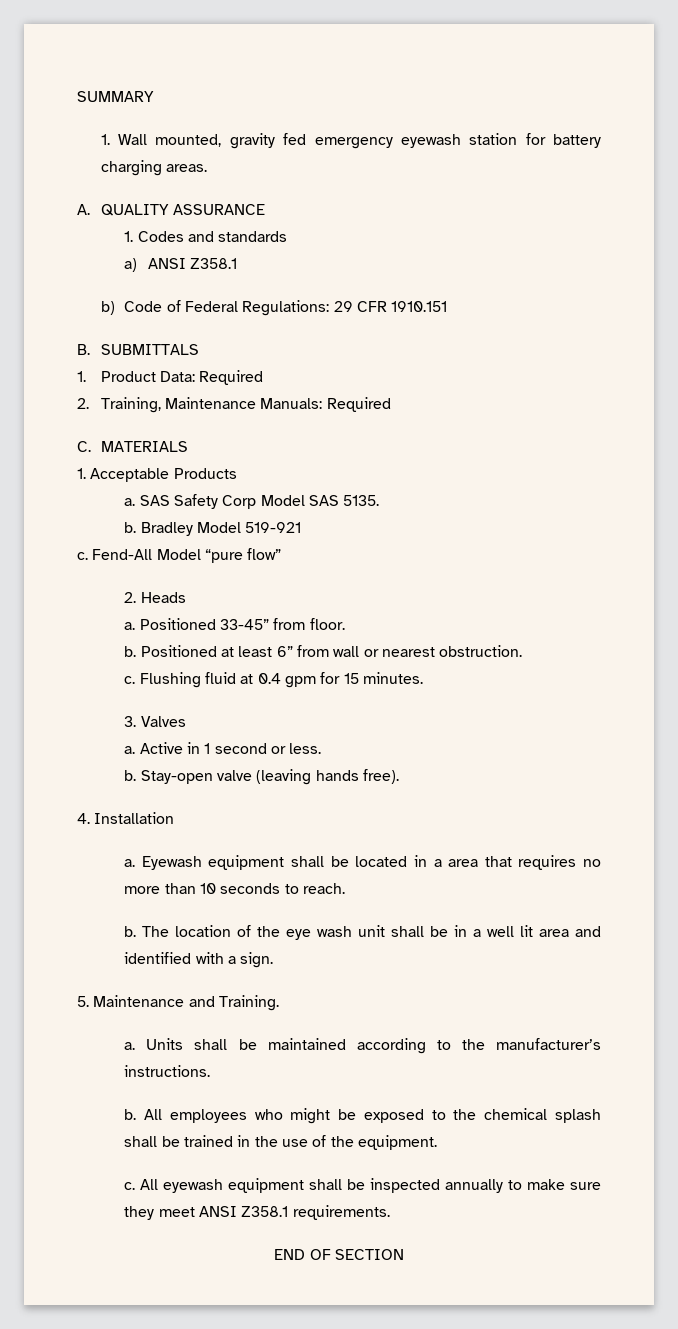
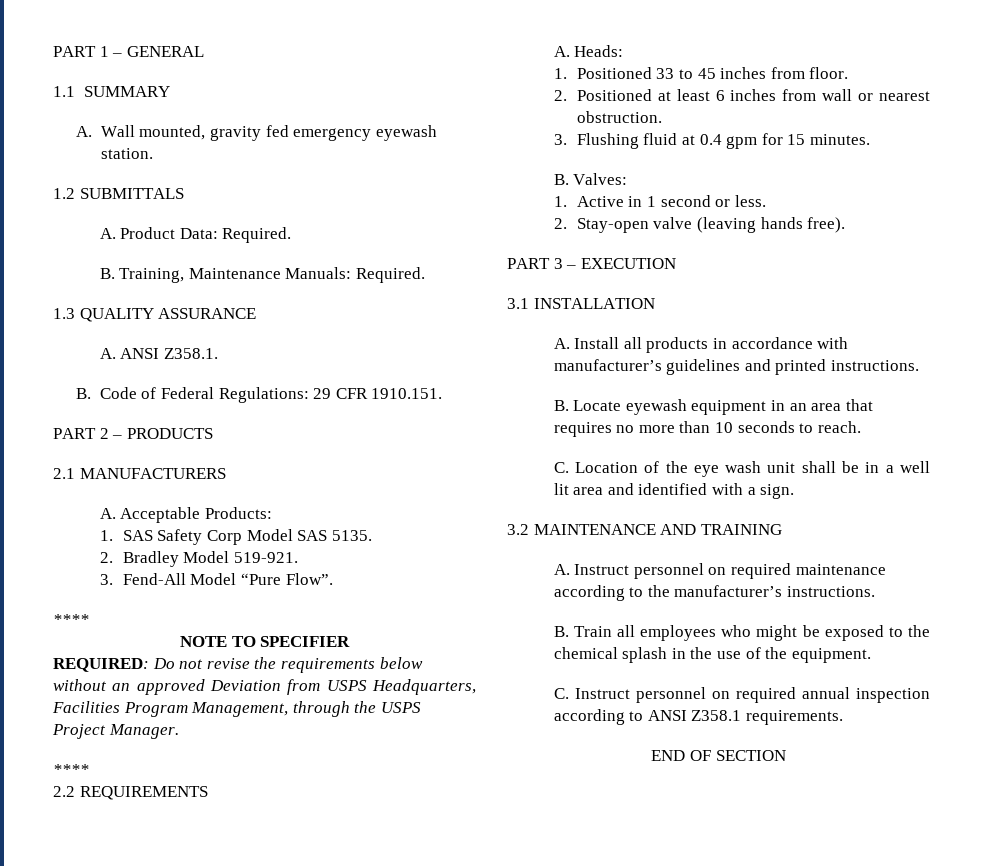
(77, 96) none -> [53,46,204,57] [53,86,75,97] PART 1 – GENERAL // 1.1
[100,134,110,145] 1. -> [76,126,93,137] A.
[469,133,601,148] [100,160,207,176] [77,204,265,216] [124,231,288,242] [124,258,238,272] [100,301,115,315] station for battery charging areas. // A. QUALITY ASSURANCE // 1. Codes and standards // a) ANSI Z358.1 // b) -> [100,148,153,159] [53,188,184,199] [99,227,292,243] [99,267,425,283] [53,308,257,322] [99,348,218,359] [76,388,92,399] station. // 1.2 SUBMITTALS // A. Product Data: Required. // B. Training, Maintenance Manuals: Required. // 1.3 QUALITY ASSURANCE // A. ANSI Z358.1. // B.
[391,301,448,312] [77,344,199,355] [77,370,264,385] [77,397,391,413] [77,441,188,452] [77,468,237,482] [124,498,136,506] 1910.151 // B. SUBMITTALS // 1. Product Data: Required // 2. Training, Maintenance Manuals: Required // C. MATERIALS // 1. Acceptable Products // a. -> [371,388,443,399] [53,428,213,439] [53,468,226,479] [99,507,272,523] [99,530,113,541] 1910.151. // PART 2 – PRODUCTS // 2.1 MANUFACTURERS // A. Acceptable Products: // 1.
[124,522,137,533] b. -> [99,552,113,563] 2.
[245,522,302,533] [77,548,282,563] [124,592,186,603] [124,618,269,630] 519-921 // c. Fend-All Model “pure flow” // 2. Heads // a. Positioned 33-45” -> [234,552,299,563] [99,573,333,585] [53,614,89,625] [179,636,351,647] [53,657,423,673] [53,679,476,695] [52,701,421,717] [52,724,179,739] [53,764,89,775] [53,786,208,800] [553,45,624,57] [553,67,767,79] 519-921. // 3. Fend-All Model “Pure Flow”. // **** // NOTE TO SPECIFIER // REQUIRED: Do not revise the requirements below without an approved Deviation from USPS Headquarters, Facilities Program Management, through the USPS Project Manager. // **** // 2.2 REQUIREMENTS // A. Heads: // 1. Positioned 33 to 45 inches
[124,646,137,657] b. -> [553,90,567,101] 2.
[276,646,293,657] 6” -> [715,89,777,101] 6 inches
[124,676,136,684] c. -> [553,134,567,145] 3.
[124,716,186,727] [124,746,136,754] 3. Valves // a. -> [553,173,628,185] [553,196,567,207] B. Valves: // 1.
[124,770,137,781] b. -> [553,218,567,229] 2.
[77,812,175,824] [124,855,442,870] 4. Installation // a. Eyewash equipment shall be located in a -> [507,258,676,269] [507,298,655,309] [553,337,849,353] [553,359,919,375] [553,399,807,415] PART 3 – EXECUTION // 3.1 INSTALLATION // A. Install all products in accordance with manufacturer’s guidelines and printed instructions. // B. Locate eyewash equipment in an
[124,925,232,937] b. The location -> [553,462,638,473] C. Location
[77,995,279,1011] [124,1038,346,1050] 5. Maintenance and Training. // a. Units shall be maintained -> [507,524,782,535] [553,563,886,579] 3.2 MAINTENANCE AND TRAINING // A. Instruct personnel on required maintenance
[124,1109,163,1120] b. All -> [553,625,635,637] B. Train all
[124,1135,233,1147] shall be trained -> (668, 655) none
[124,1178,601,1193] [124,1206,195,1220] c. All eyewash equipment shall be inspected annually to make sure they meet -> [553,687,930,703] [553,709,644,725] C. Instruct personnel on required annual inspection according to

